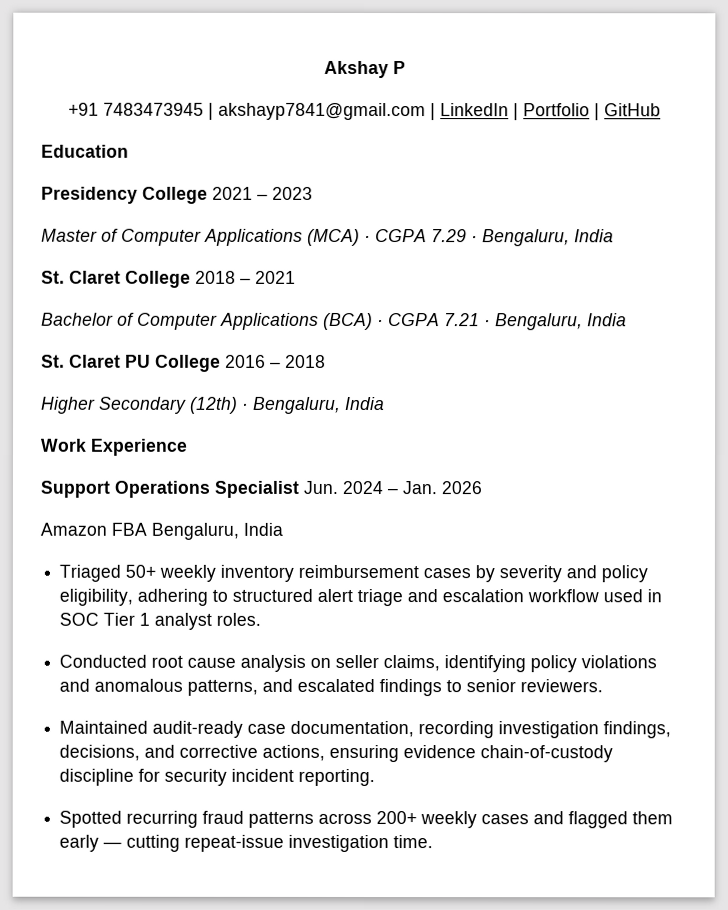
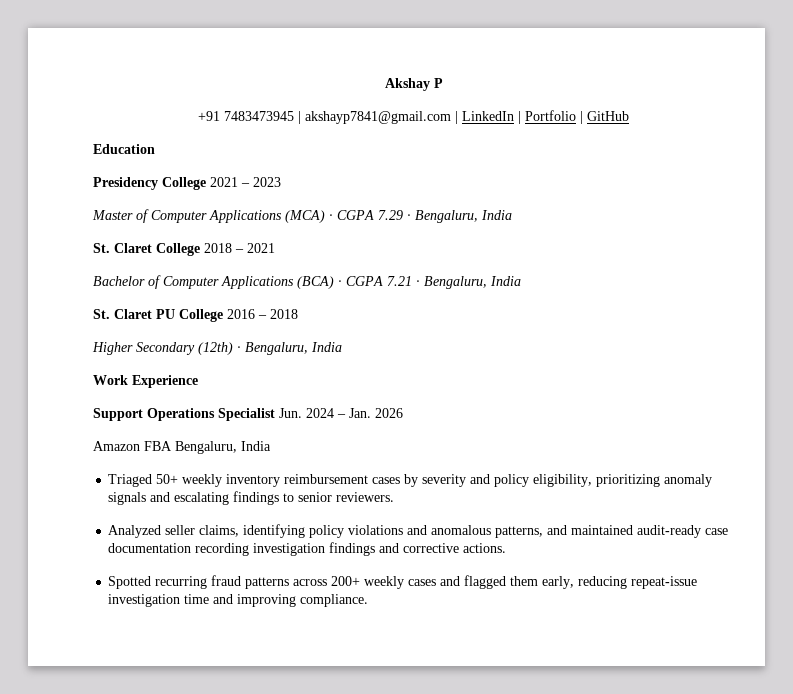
[137,588,663,607] [59,612,262,630] [59,654,332,672] adhering to structured alert triage and escalation workflow used in SOC Tier 1 analyst roles. // Conducted root cause analysis on -> [596,474,713,487] [108,491,395,505] [108,525,162,538] prioritizing anomaly signals and escalating findings to senior reviewers. // Analyzed
[297,678,604,697] [59,720,149,734] escalated findings to senior reviewers. // Maintained -> [571,525,634,535] maintained
[290,720,415,738] documentation, -> [108,543,192,553] documentation
[603,721,672,739] [59,744,614,763] [59,768,376,787] findings, decisions, and corrective actions, ensuring evidence chain-of-custody discipline for security incident reporting. -> [329,542,507,556] findings and corrective actions.
[59,834,434,853] early — cutting repeat-issue investigation time. -> [542,576,698,589] [108,594,369,607] early, reducing repeat-issue investigation time and improving compliance.

